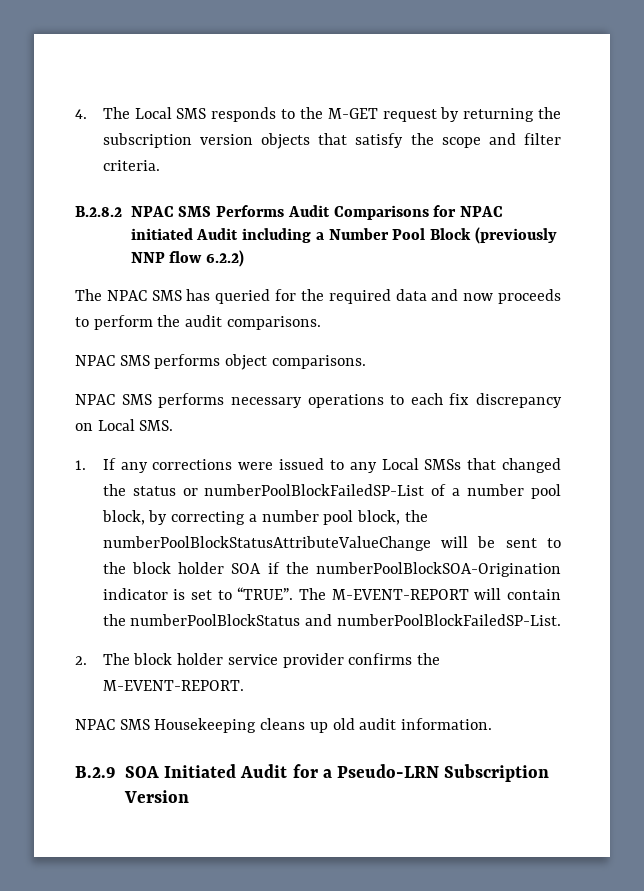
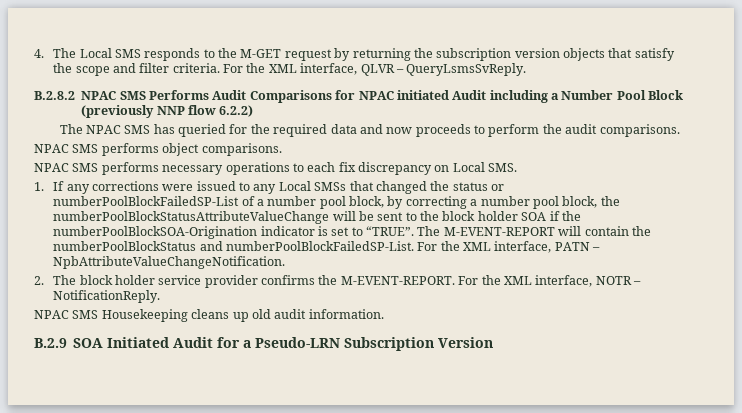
(160, 165) none -> [223,63,527,76] For the XML interface, QLVR – QueryLsmsSvReply.
(561, 620) none -> [417,241,601,253] [53,256,286,269] For the XML interface, PATN – NpbAttributeValueChangeNotification.
(244, 685) none -> [458,275,642,287] [53,290,161,303] For the XML interface, NOTR – NotificationReply.

